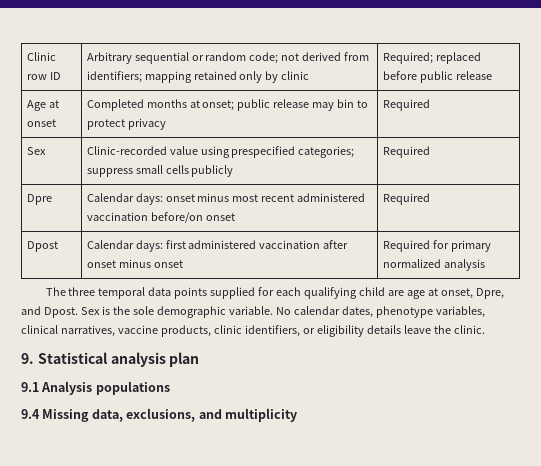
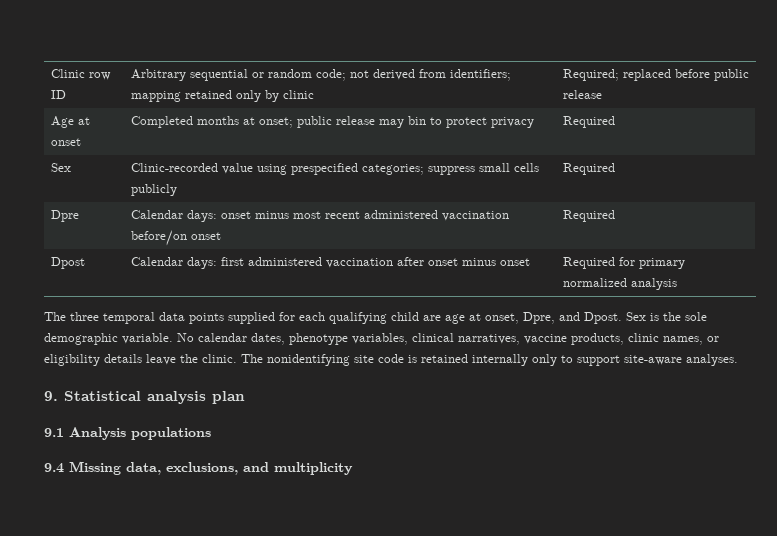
[244,325,300,337] identifiers, -> [663,336,703,345] names,
(485, 329) none -> [241,354,738,366] The nonidentifying site code is retained internally only to support site-aware analyses.

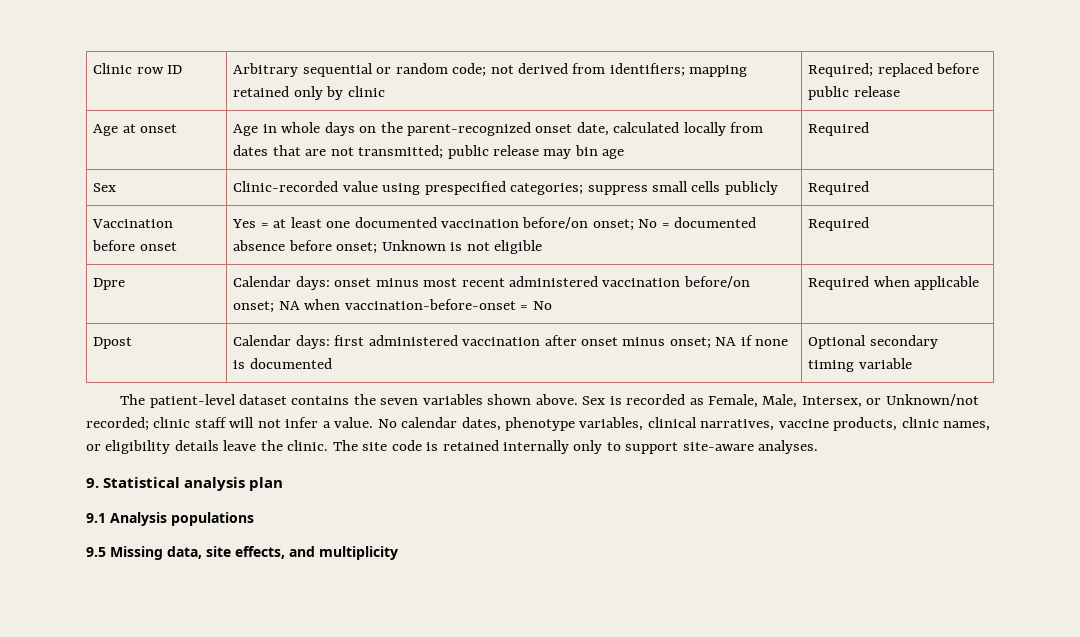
[130,116,293,128] Completed months at onset; -> [233,122,764,136] [233,145,444,159] Age in whole days on the parent-recognized onset date, calculated locally from dates that are not transmitted;
[429,117,534,128] to protect privacy -> [602,149,625,159] age
(615, 169) none -> [92,219,174,228] [92,240,177,251] [232,217,757,231] [233,240,543,254] [808,217,870,231] // Vaccination before onset | Yes = at least one documented vaccination before/on onset; No = documented absence before onset; Unknown is not eligible | Required
[190,232,221,240] [562,210,615,222] onset | Required -> [233,299,552,313] [808,276,980,290] onset; NA when vaccination-before-onset = No | Required when applicable
[499,258,530,266] [562,257,685,269] [562,278,677,290] [44,312,707,324] [44,333,173,345] onset | Required for primary normalized analysis // The three temporal data points supplied for each qualifying child are age at onset, Dpre, and Dpost. Sex is the sole demographic variable. -> [669,335,789,349] [233,358,332,369] [808,335,938,349] [808,358,912,372] [120,394,979,408] [86,417,374,431] onset; NA if none is documented | Optional secondary timing variable // The patient-level dataset contains the seven variables shown above. Sex is recorded as Female, Male, Intersex, or Unknown/not recorded; clinic staff will not infer a value.
[267,354,350,366] nonidentifying -> (358, 445) none
[44,463,64,473] 9.4 -> [86,547,106,557] 9.5
[166,462,238,475] exclusions, -> [206,546,285,559] site effects,

